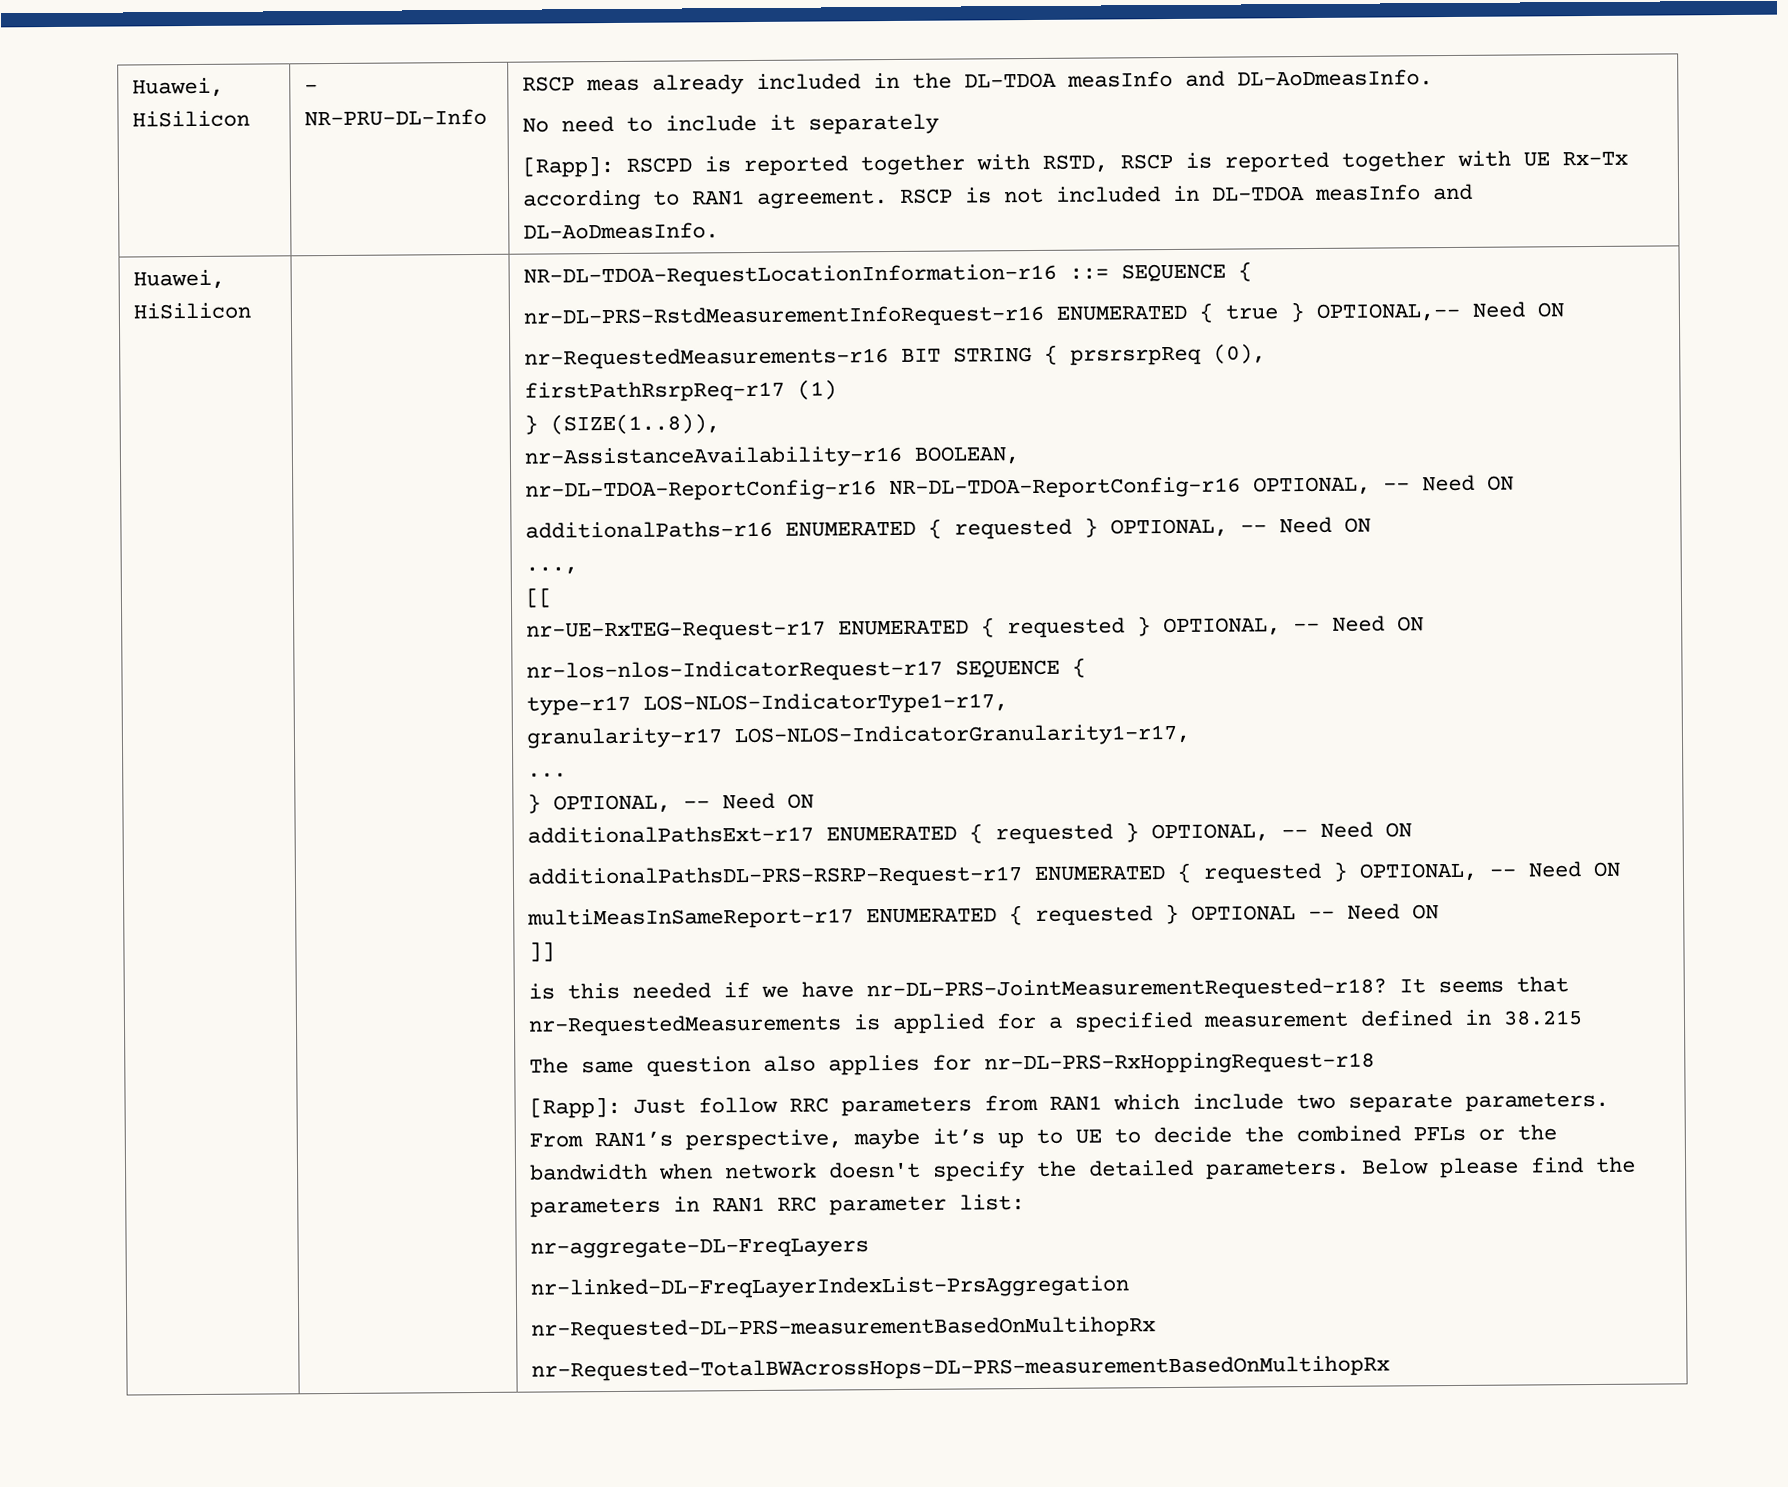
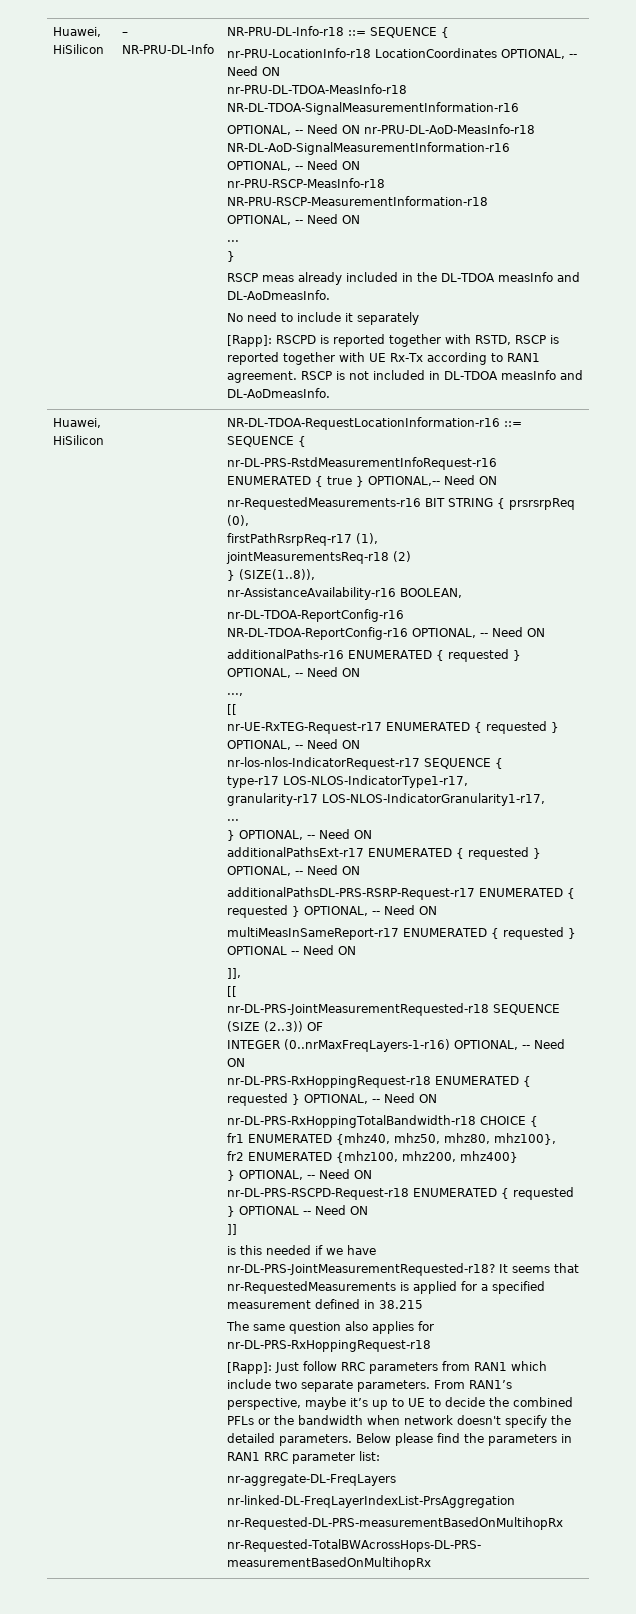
(487, 117) none -> [226,26,449,38] [226,48,577,59] [226,66,280,76] [226,84,407,94] [226,102,519,115] [226,124,535,135] [226,142,510,155] [226,160,360,171] [226,178,385,188] [226,196,488,206] [226,214,360,225] [226,240,239,242] [226,251,235,262] NR-PRU-DL-Info-r18 ::= SEQUENCE { // nr-PRU-LocationInfo-r18 LocationCoordinates OPTIONAL, -- Need ON // nr-PRU-DL-TDOA-MeasInfo-r18 NR-DL-TDOA-SignalMeasurementInformation-r16 // OPTIONAL, -- Need ON nr-PRU-DL-AoD-MeasInfo-r18 NR-DL-AoD-SignalMeasurementInformation-r16 // OPTIONAL, -- Need ON // nr-PRU-RSCP-MeasInfo-r18 NR-PRU-RSCP-MeasurementInformation-r18 // OPTIONAL, -- Need ON // ... // } //
[796,379,837,400] (1) -> [355,533,378,544] [225,551,411,564] (1), // jointMeasurementsReq-r18 (2)
(1439, 912) none -> [226,968,241,979] [226,986,237,997] [226,1003,560,1016] [226,1021,323,1032] [226,1039,565,1052] [226,1058,245,1067] [226,1076,531,1088] [226,1093,437,1106] [226,1115,538,1128] [226,1133,556,1145] [226,1151,518,1163] [226,1169,372,1181] [226,1187,574,1200] [226,1205,368,1217] // ]], // [[ // nr-DL-PRS-JointMeasurementRequested-r18 SEQUENCE (SIZE (2..3)) OF // INTEGER (0..nrMaxFreqLayers-1-r16) OPTIONAL, -- Need ON // nr-DL-PRS-RxHoppingRequest-r18 ENUMERATED { requested } OPTIONAL, -- Need ON // nr-DL-PRS-RxHoppingTotalBandwidth-r18 CHOICE { // fr1 ENUMERATED {mhz40, mhz50, mhz80, mhz100}, // fr2 ENUMERATED {mhz100, mhz200, mhz400} // } OPTIONAL, -- Need ON // nr-DL-PRS-RSCPD-Request-r18 ENUMERATED { requested } OPTIONAL -- Need ON

